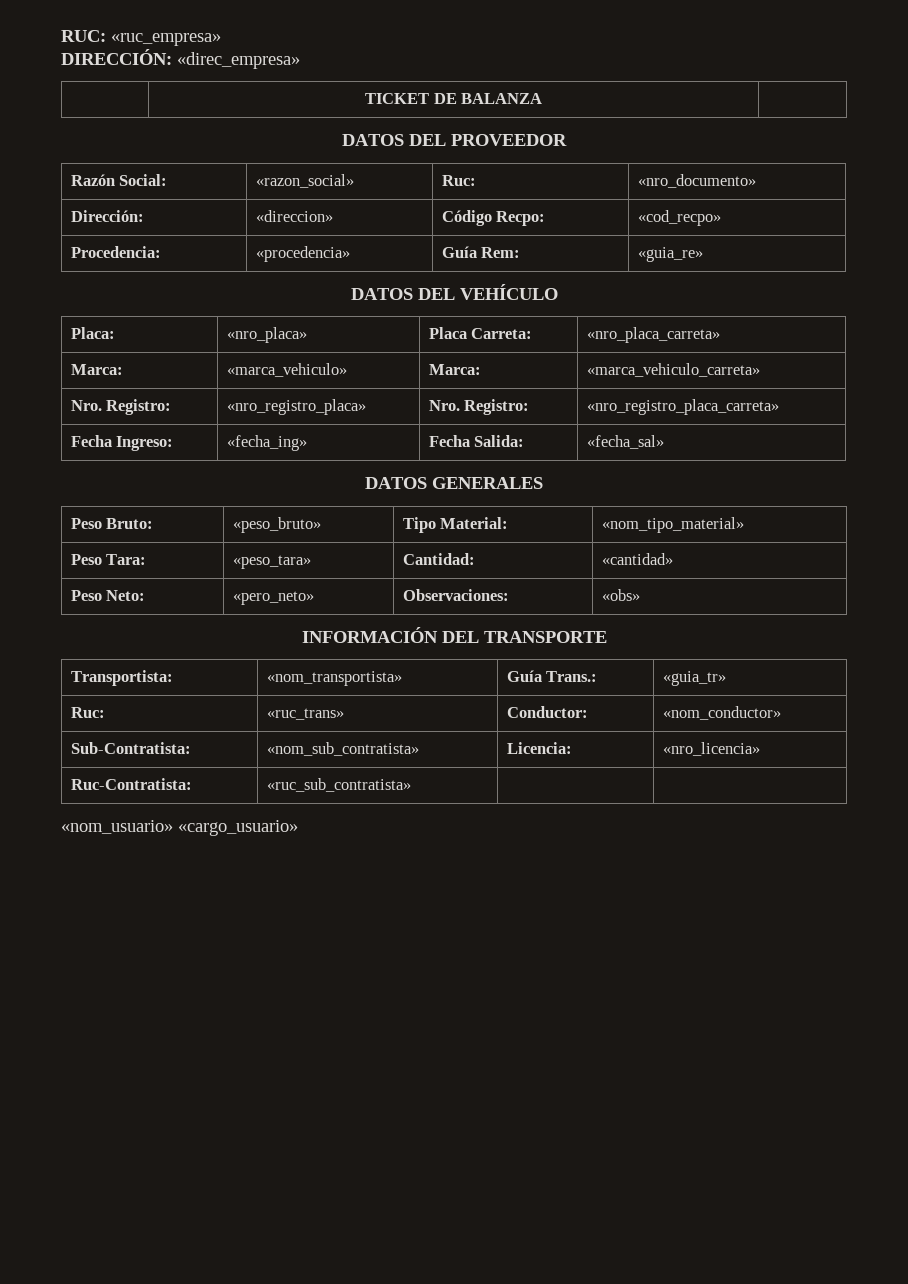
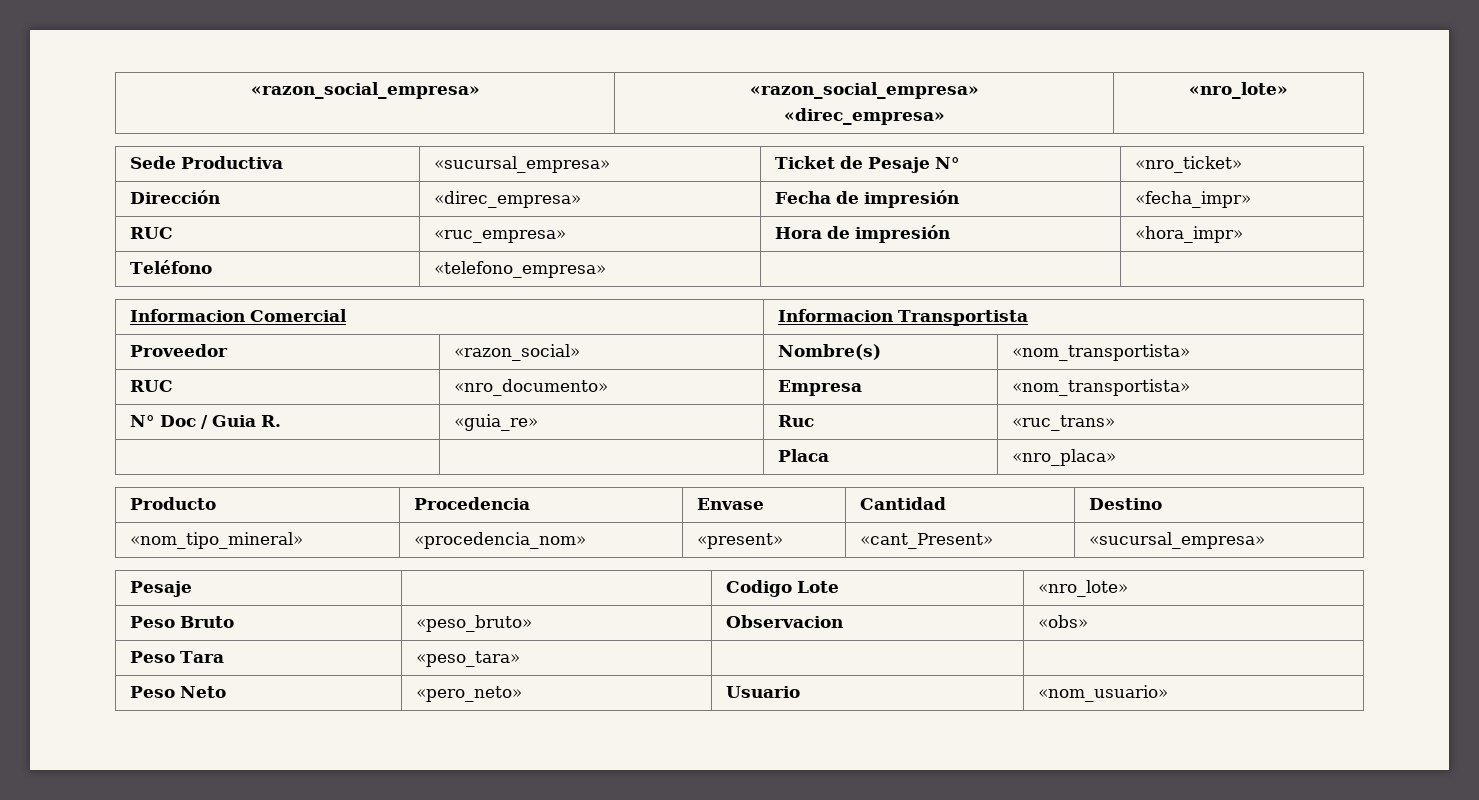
[61,30,221,46] [61,49,300,69] [365,93,542,104] [342,134,567,146] [70,174,168,186] [255,174,354,188] [441,175,476,186] [637,174,756,188] [70,210,144,222] [255,210,333,222] [441,210,546,226] [637,210,721,226] [70,246,161,258] [255,246,350,262] [441,246,521,258] [637,247,703,262] [350,284,558,300] [70,327,115,339] [226,327,307,343] [428,327,533,339] [586,327,720,343] [70,364,123,375] [226,363,347,377] [428,364,481,375] [586,363,760,377] [70,399,172,415] [226,399,366,415] [428,399,530,415] [586,399,779,415] [70,435,174,451] [226,435,307,451] [428,435,525,447] [586,435,664,449] [365,477,543,489] [70,518,154,529] RUC: «ruc_empresa» // DIRECCIÓN: «direc_empresa» // | TICKET DE BALANZA | // DATOS DEL PROVEEDOR // Razón Social: | «razon_social» | Ruc: | «nro_documento» // Dirección: | «direccion» | Código Recpo: | «cod_recpo» // Procedencia: | «procedencia» | Guía Rem: | «guia_re» // DATOS DEL VEHÍCULO // Placa: | «nro_placa» | Placa Carreta: | «nro_placa_carreta» // Marca: | «marca_vehiculo» | Marca: | «marca_vehiculo_carreta» // Nro. Registro: | «nro_registro_placa» | Nro. Registro: | «nro_registro_placa_carreta» // Fecha Ingreso: | «fecha_ing» | Fecha Salida: | «fecha_sal» // DATOS GENERALES // Peso Bruto: -> [250,82,480,99] [749,82,979,99] [783,108,945,125] [1189,82,1288,99] [130,156,284,169] [434,156,611,173] [775,156,961,173] [1135,156,1243,173] [130,190,221,204] [434,191,582,208] [775,190,960,208] [1135,191,1252,208] [130,227,174,239] [434,230,567,243] [775,225,951,243] [1135,226,1244,243] [130,260,213,274] [434,261,607,278] [130,309,348,322] [778,309,1029,326] [130,344,229,357] [454,344,581,361] [778,344,882,360] [1012,344,1191,361] [130,380,174,392] [454,379,609,396] [778,380,863,396] [1012,379,1191,396] [130,415,282,429] [454,414,539,431] [778,415,815,427] [1012,415,1116,431] [778,449,830,462] [1012,449,1117,466] [130,497,217,510] [414,497,531,510] [697,498,765,510] [860,497,947,510] [1089,498,1163,510] [130,532,304,549] [414,532,587,549] [697,533,784,549] [860,533,994,549] [1089,532,1266,549] [130,581,193,597] [726,580,840,597] [1038,580,1129,597] [130,616,235,628] «razon_social_empresa» | «razon_social_empresa» // «direc_empresa» | «nro_lote» // Sede Productiva | «sucursal_empresa» | Ticket de Pesaje N° | «nro_ticket» // Dirección | «direc_empresa» | Fecha de impresión | «fecha_impr» // RUC | «ruc_empresa» | Hora de impresión | «hora_impr» // Teléfono | «telefono_empresa» | | // Informacion Comercial | Informacion Transportista // Proveedor | «razon_social» | Nombre(s) | «nom_transportista» // RUC | «nro_documento» | Empresa | «nom_transportista» // N° Doc / Guia R. | «guia_re» | Ruc | «ruc_trans» // | | Placa | «nro_placa» // Producto | Procedencia | Envase | Cantidad | Destino // «nom_tipo_mineral» | «procedencia_nom» | «present» | «cant_Present» | «sucursal_empresa» // Pesaje | | Codigo Lote | «nro_lote» // Peso Bruto
[402,517,509,533] [601,517,744,533] [70,554,147,565] Tipo Material: | «nom_tipo_material» // Peso Tara: -> [726,615,844,628] [1038,615,1089,628] [130,651,225,663] Observacion | «obs» // Peso Tara
[402,553,475,565] [601,553,673,565] [70,590,146,601] Cantidad: | «cantidad» // Peso Neto: -> [130,686,227,698] | // Peso Neto
[402,589,509,601] [601,589,640,601] [301,627,607,643] [70,670,173,686] [266,671,402,686] [506,670,598,682] [662,671,726,686] [70,707,105,718] [266,708,344,720] [506,706,588,718] [662,706,781,720] [70,742,191,754] [266,742,419,756] [506,742,572,754] [662,742,760,756] [70,778,192,790] [266,778,411,792] [61,820,298,836] Observaciones: | «obs» // INFORMACIÓN DEL TRANSPORTE // Transportista: | «nom_transportista» | Guía Trans.: | «guia_tr» // Ruc: | «ruc_trans» | Conductor: | «nom_conductor» // Sub-Contratista: | «nom_sub_contratista» | Licencia: | «nro_licencia» // Ruc-Contratista: | «ruc_sub_contratista» | | // «nom_usuario» «cargo_usuario» -> [726,686,801,698] [1038,685,1169,702] Usuario | «nom_usuario»

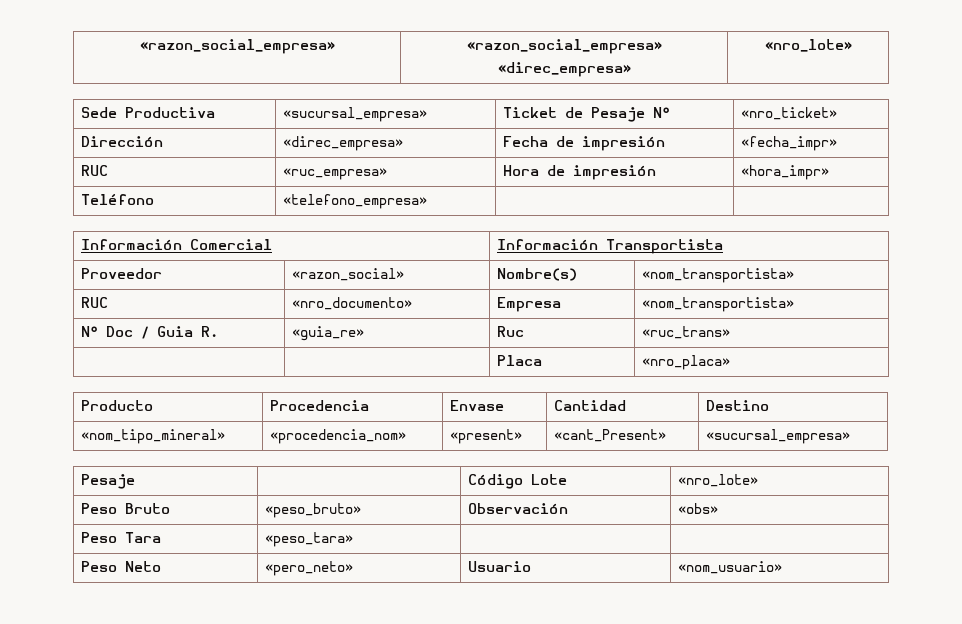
[130,309,246,322] Informacion -> [80,239,182,250] Información
[778,309,894,322] Informacion -> [496,239,598,250] Información
[726,580,793,597] Codigo -> [467,474,523,489] Código
[726,615,844,628] Observacion -> [467,503,568,514] Observación

